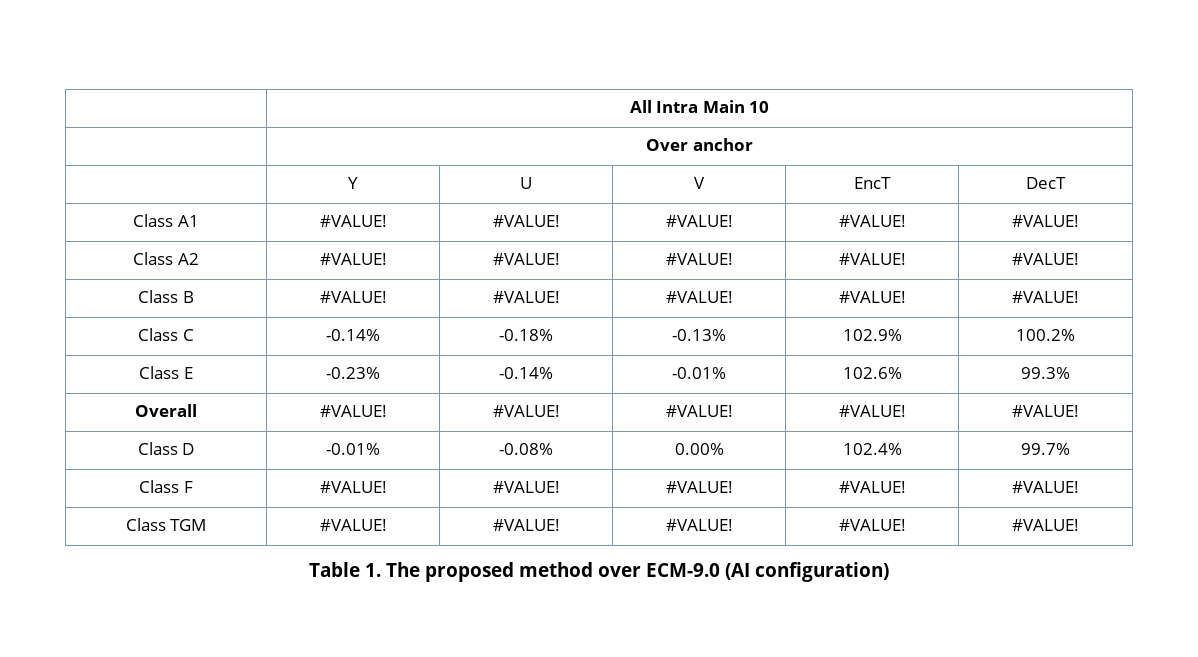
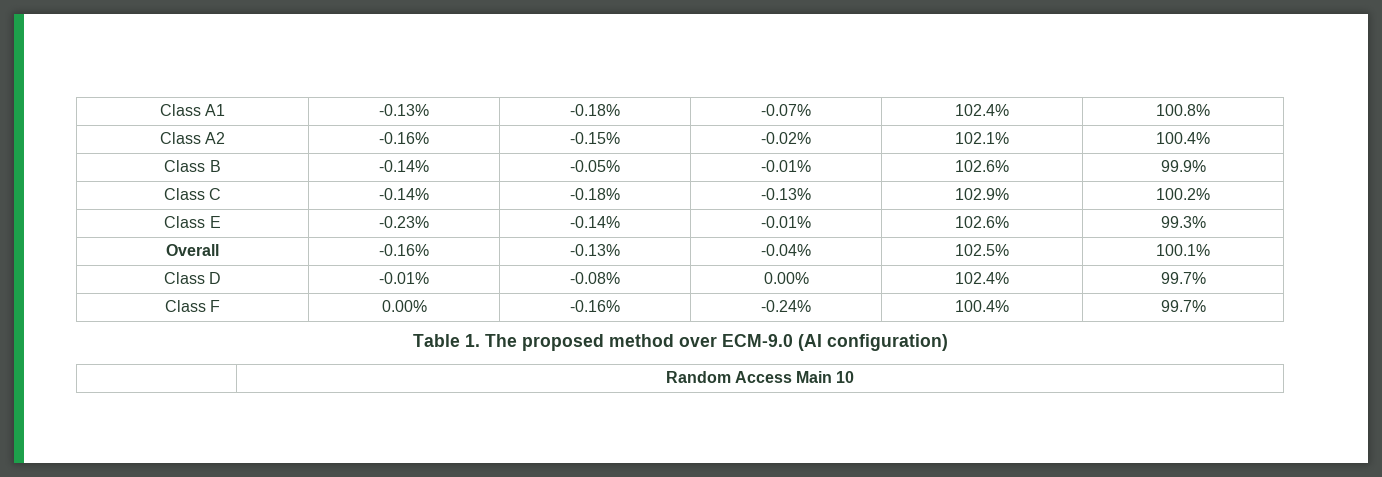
[629,100,770,113] [646,138,753,151] [348,177,358,189] [520,177,532,189] [694,177,705,189] [854,177,891,189] [1026,177,1066,189] [133,214,199,227] [319,215,387,227] [492,215,560,227] [665,215,733,227] [838,215,906,227] [1012,215,1079,227] [133,252,199,265] [319,253,387,265] [492,253,560,265] [665,253,733,265] [838,253,906,265] [1012,253,1079,265] [138,290,194,303] [319,291,387,303] [492,291,560,303] [665,291,733,303] [838,291,906,303] [1012,291,1079,303] | All Intra Main 10 // | Over anchor // | Y | U | V | EncT | DecT // Class A1 | #VALUE! | #VALUE! | #VALUE! | #VALUE! | #VALUE! // Class A2 | #VALUE! | #VALUE! | #VALUE! | #VALUE! | #VALUE! // Class B | #VALUE! | #VALUE! | #VALUE! | #VALUE! | #VALUE! -> [159,104,226,116] [379,104,429,116] [570,104,620,116] [761,104,811,116] [955,104,1009,116] [1156,104,1210,116] [159,132,226,144] [379,132,429,144] [570,132,620,144] [761,132,811,144] [955,132,1009,144] [1156,132,1210,144] [164,160,221,172] [379,160,429,172] [570,160,620,172] [761,160,811,172] [955,160,1009,172] [1160,160,1206,172] Class A1 | -0.13% | -0.18% | -0.07% | 102.4% | 100.8% // Class A2 | -0.16% | -0.15% | -0.02% | 102.1% | 100.4% // Class B | -0.14% | -0.05% | -0.01% | 102.6% | 99.9%
[319,405,387,417] [492,405,560,417] [665,405,733,417] [838,405,906,417] [1012,405,1079,417] #VALUE! | #VALUE! | #VALUE! | #VALUE! | #VALUE! -> [379,244,429,256] [570,244,620,256] [761,244,811,256] [955,244,1009,256] [1156,244,1210,256] -0.16% | -0.13% | -0.04% | 102.5% | 100.1%
[319,481,387,493] [492,481,560,493] [665,481,733,493] [838,481,906,493] [1012,481,1079,493] [125,518,207,531] [319,519,387,531] [492,519,560,531] [665,519,733,531] [838,519,906,531] [1012,519,1079,531] #VALUE! | #VALUE! | #VALUE! | #VALUE! | #VALUE! // Class TGM | #VALUE! | #VALUE! | #VALUE! | #VALUE! | #VALUE! -> [381,300,427,312] [570,300,620,312] [761,300,811,312] [955,300,1009,312] [1160,300,1206,312] 0.00% | -0.16% | -0.24% | 100.4% | 99.7%
(889, 572) none -> [665,371,855,383] // | Random Access Main 10

